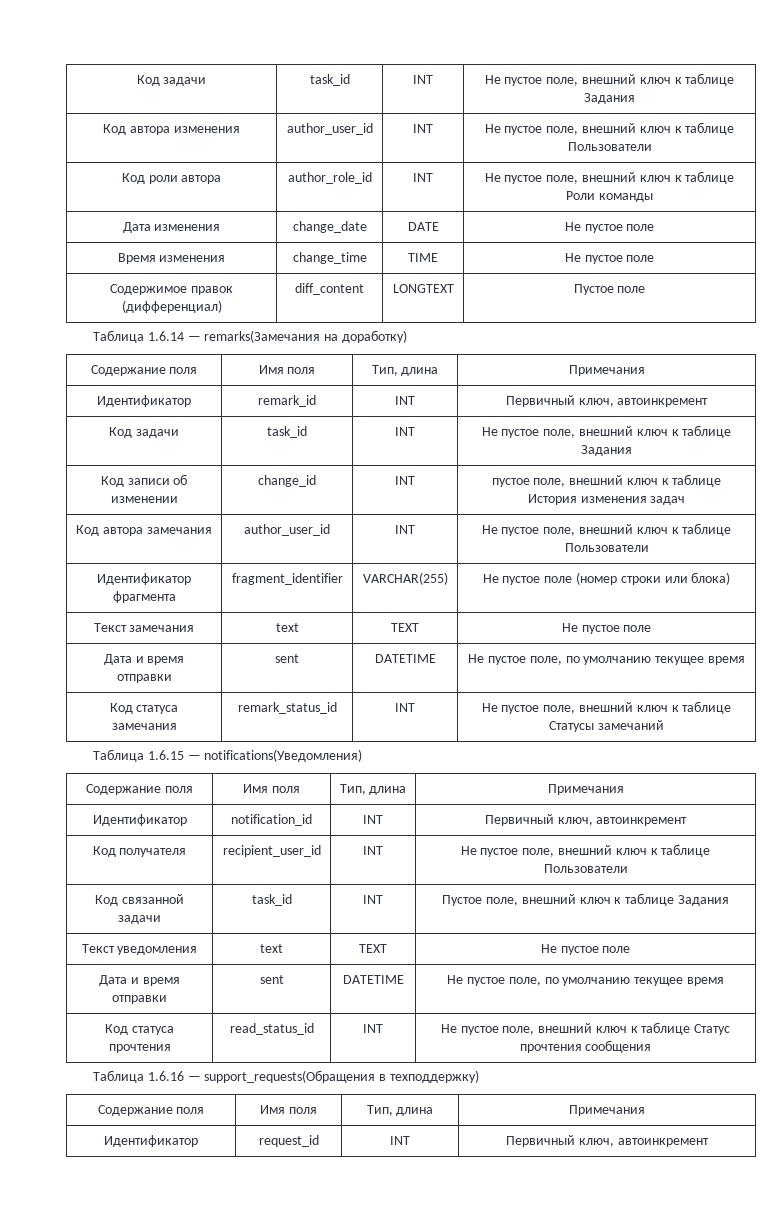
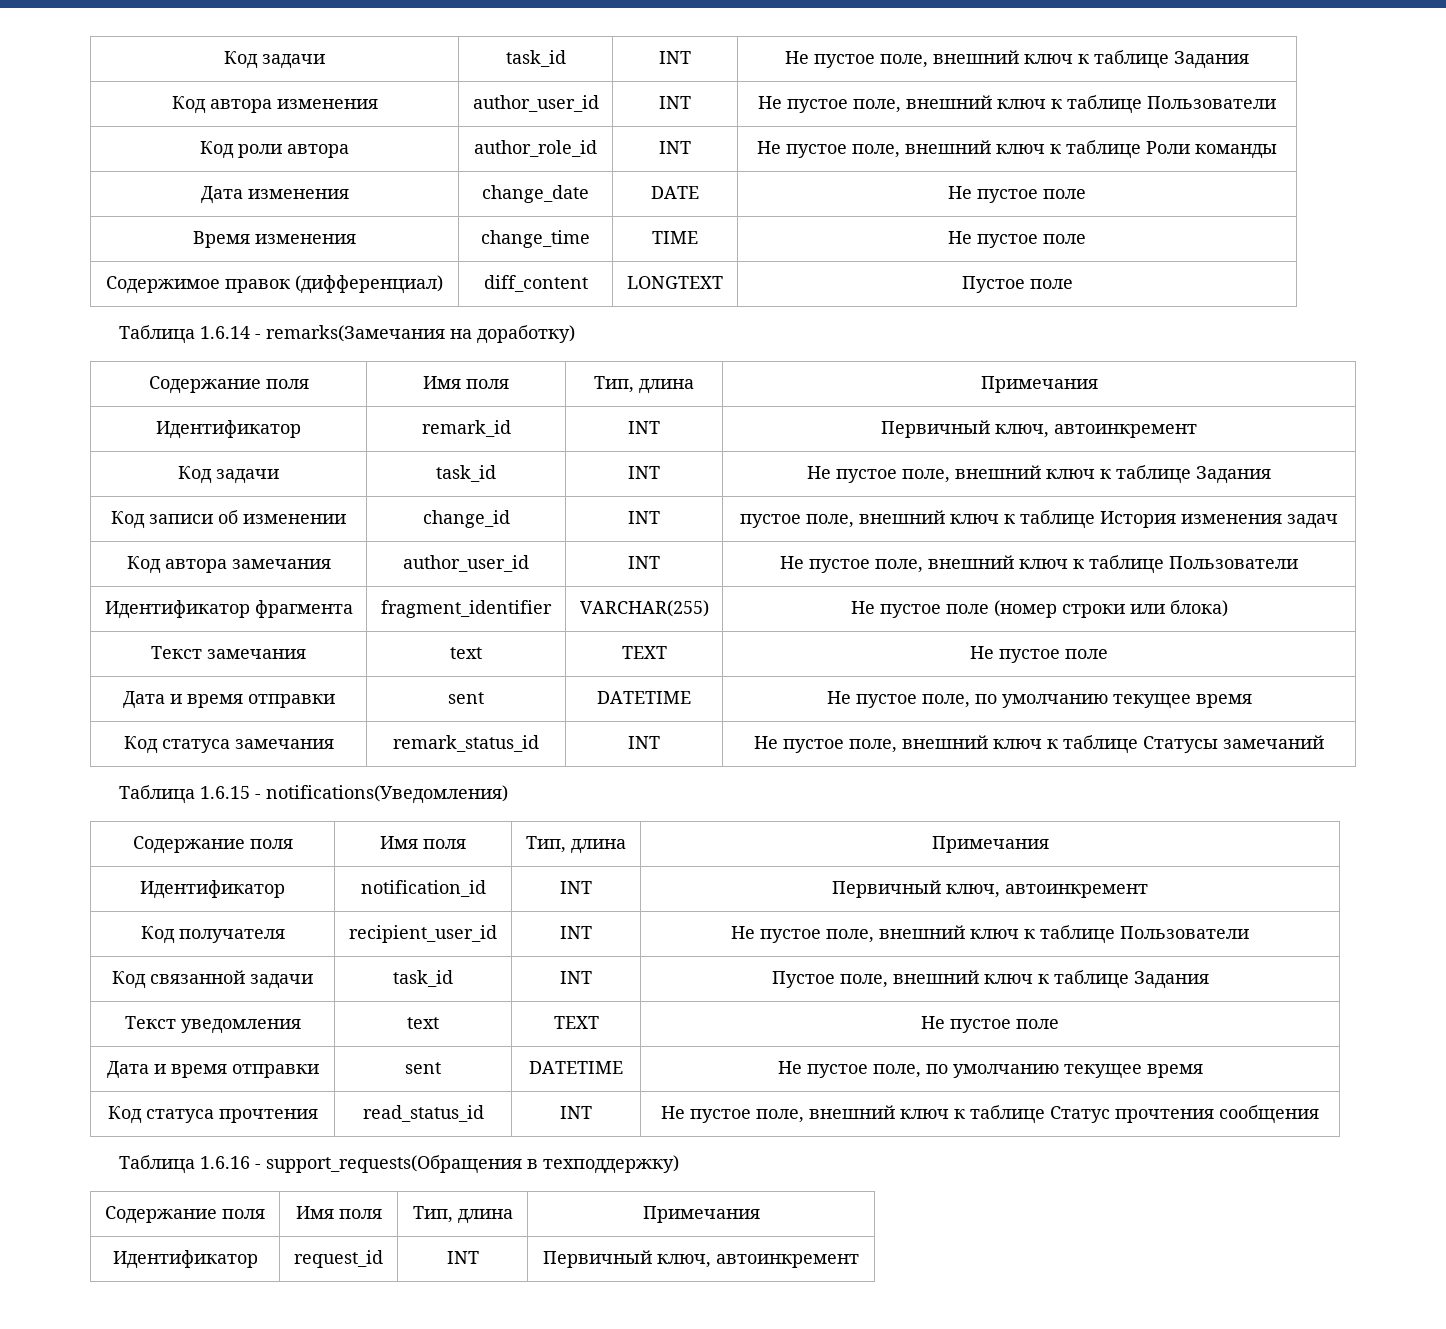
[187,336,201,341] — -> [254,334,261,339] -
[187,755,201,760] — -> [254,794,261,799] -
[187,1076,201,1081] — -> [254,1164,261,1169] -

